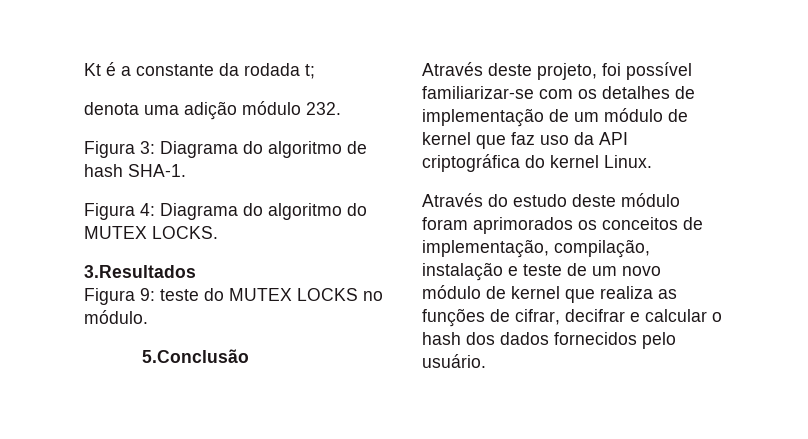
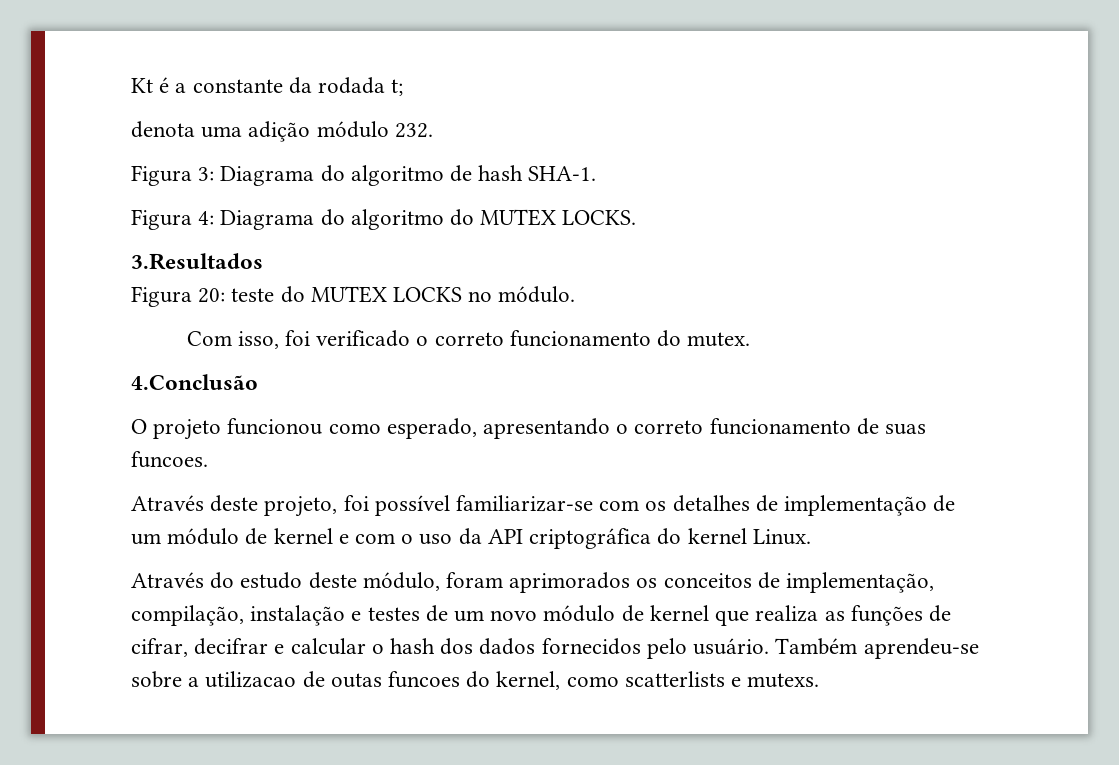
[140,288,155,301] 9: -> [198,288,226,303] 20:
[142,349,250,363] 5.Conclusão -> [186,330,751,349] [131,374,258,390] [131,418,927,440] [131,451,208,468] Com isso, foi verificado o correto funcionamento do mutex. // 4.Conclusão // O projeto funcionou como esperado, apresentando o correto funcionamento de suas funcoes.
[476,132,535,149] que faz -> [338,533,414,544] e com o
[621,193,680,207] módulo -> [362,572,440,591] módulo,
[523,264,562,276] teste -> [367,607,420,621] testes
(486, 361) none -> [775,638,979,659] [131,671,820,690] Também aprendeu-se sobre a utilizacao de outas funcoes do kernel, como scatterlists e mutexs.

